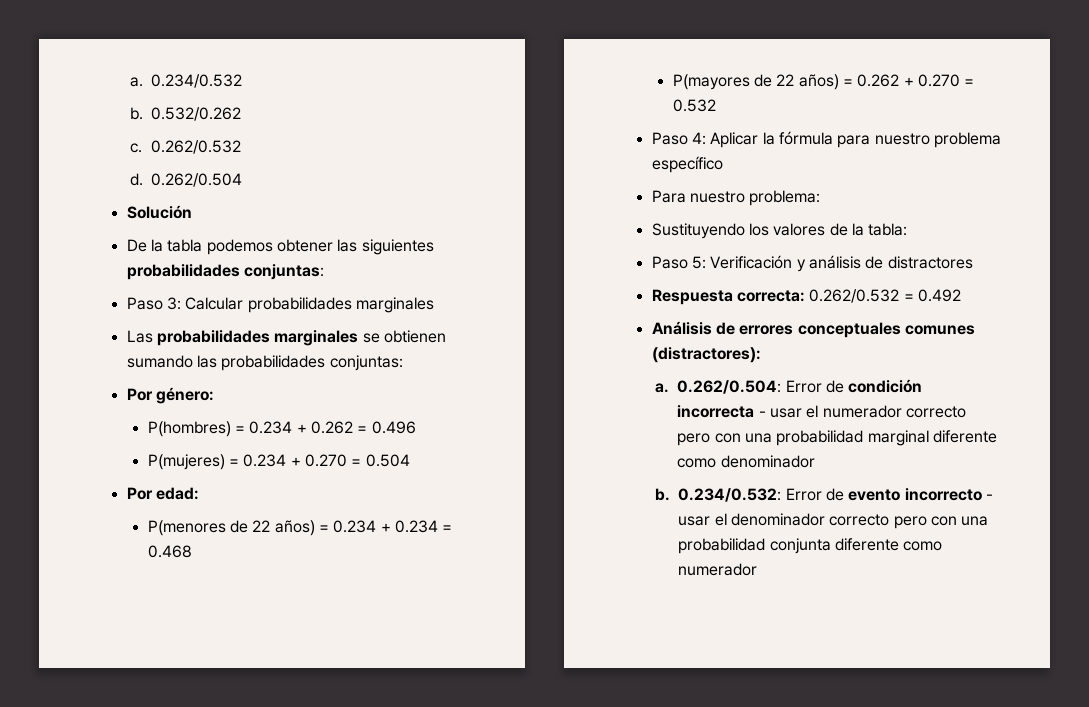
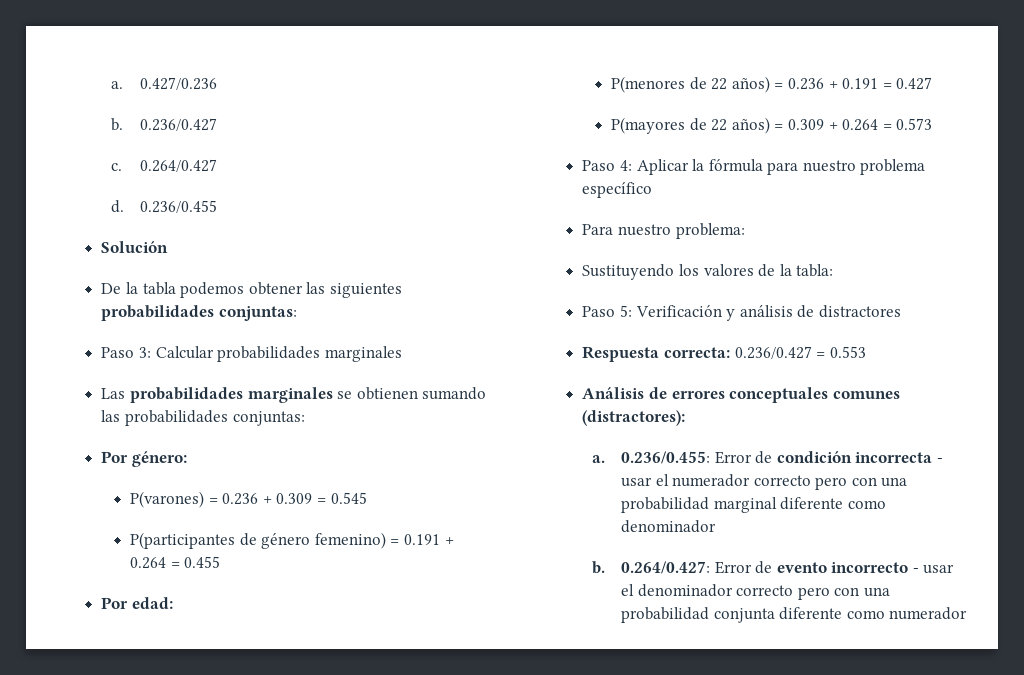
[130,74,243,88] [130,107,242,121] a. 0.234/0.532 // b. 0.532/0.262 -> [111,77,217,90] [111,118,217,131] a. 0.427/0.236 // b. 0.236/0.427
[151,140,242,154] 0.262/0.532 -> [139,159,217,172] 0.264/0.427
[151,173,243,187] 0.262/0.504 -> [139,200,217,213] 0.236/0.455
[147,421,416,437] [147,454,410,470] P(hombres) = 0.234 + 0.262 = 0.496 // P(mujeres) = 0.234 + 0.270 = 0.504 -> [129,491,367,508] [129,532,454,549] [129,556,221,569] P(varones) = 0.236 + 0.309 = 0.545 // P(participantes de género femenino) = 0.191 + 0.264 = 0.455
[333,520,453,533] [147,545,192,558] 0.234 + 0.234 = 0.468 -> [787,77,933,90] 0.236 + 0.191 = 0.427
[857,74,975,87] [672,99,716,112] 0.262 + 0.270 = 0.532 -> [787,118,933,131] 0.309 + 0.264 = 0.573
[809,289,961,303] 0.262/0.532 = 0.492 -> [734,346,866,359] 0.236/0.427 = 0.553
[677,380,782,394] 0.262/0.504: -> [620,451,710,464] 0.236/0.455:
[678,488,782,502] 0.234/0.532: -> [620,561,710,574] 0.264/0.427:

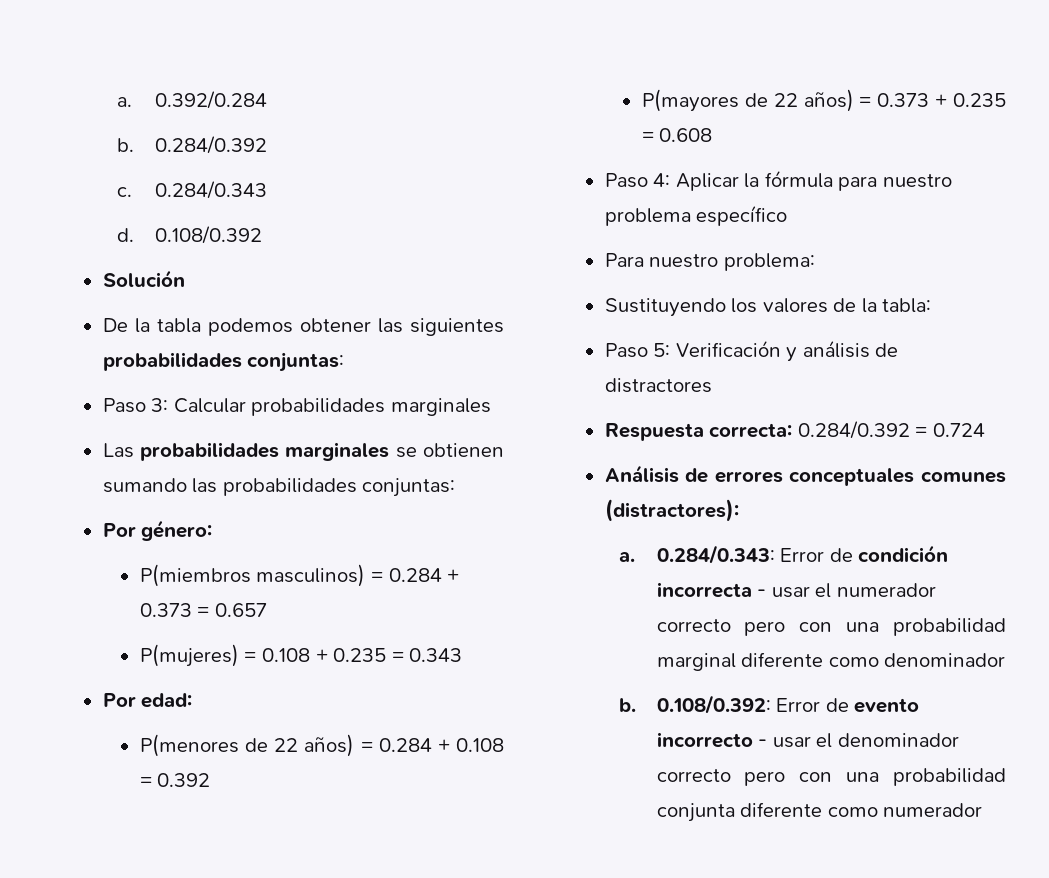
[111,77,217,90] [111,118,217,131] a. 0.427/0.236 // b. 0.236/0.427 -> [117,91,267,109] [117,136,267,154] a. 0.392/0.284 // b. 0.284/0.392
[139,159,217,172] 0.264/0.427 -> [154,181,267,199] 0.284/0.343
[139,200,217,213] 0.236/0.455 -> [154,226,262,244] 0.108/0.392
[129,491,367,508] [129,532,454,549] [129,556,221,569] P(varones) = 0.236 + 0.309 = 0.545 // P(participantes de género femenino) = 0.191 + 0.264 = 0.455 -> [139,564,460,587] [139,603,267,617] [139,644,463,667] P(miembros masculinos) = 0.284 + 0.373 = 0.657 // P(mujeres) = 0.108 + 0.235 = 0.343
[787,77,933,90] 0.236 + 0.191 = 0.427 -> [378,738,505,752] [139,773,211,787] 0.284 + 0.108 = 0.392
[787,118,933,131] 0.309 + 0.264 = 0.573 -> [877,93,1006,107] [641,128,713,142] 0.373 + 0.235 = 0.608
[734,346,866,359] 0.236/0.427 = 0.553 -> [797,421,985,439] 0.284/0.392 = 0.724
[620,451,710,464] 0.236/0.455: -> [656,545,775,564] 0.284/0.343:
[620,561,710,574] 0.264/0.427: -> [656,695,771,714] 0.108/0.392:

